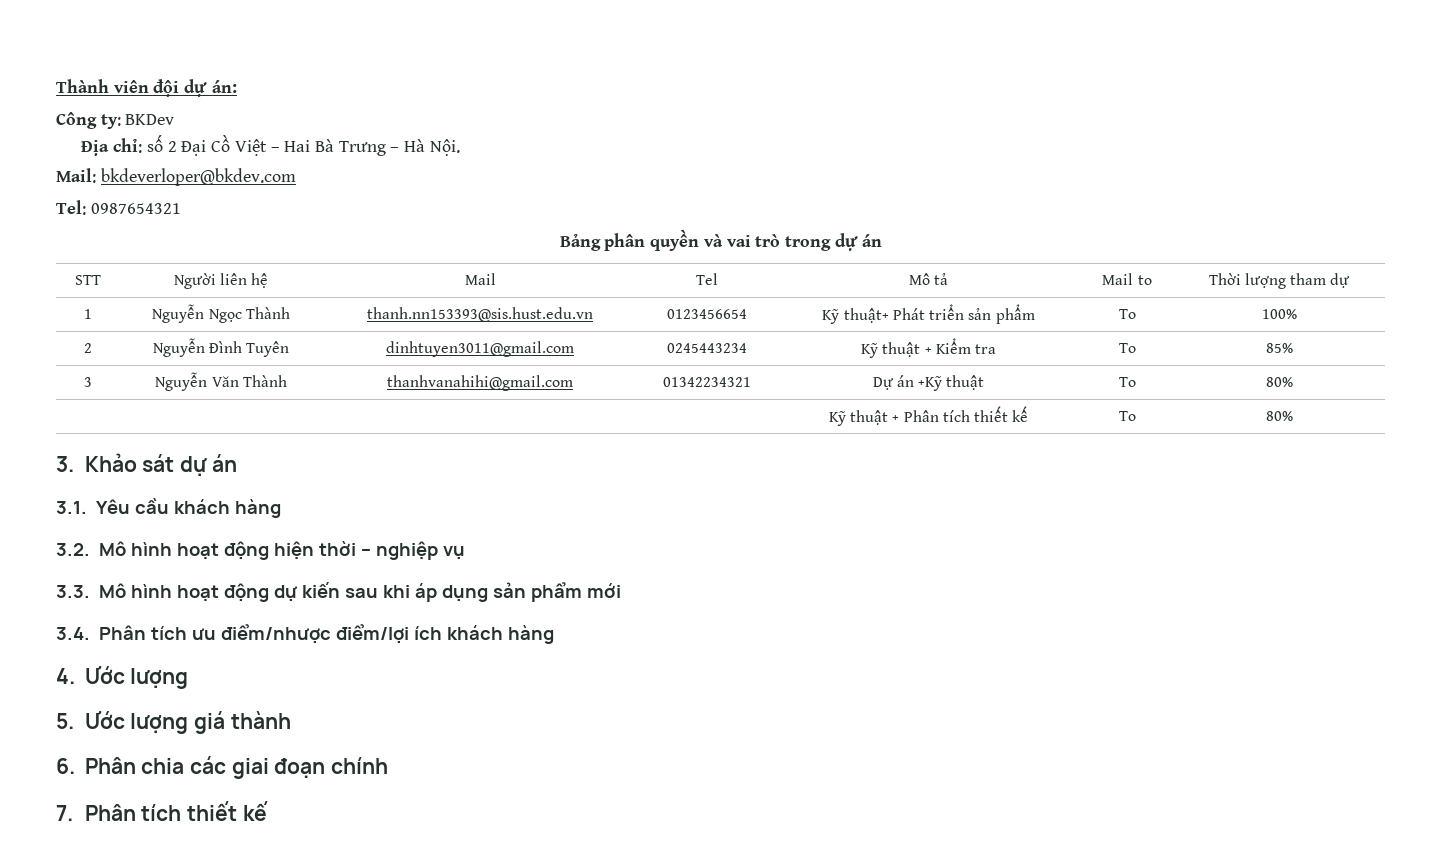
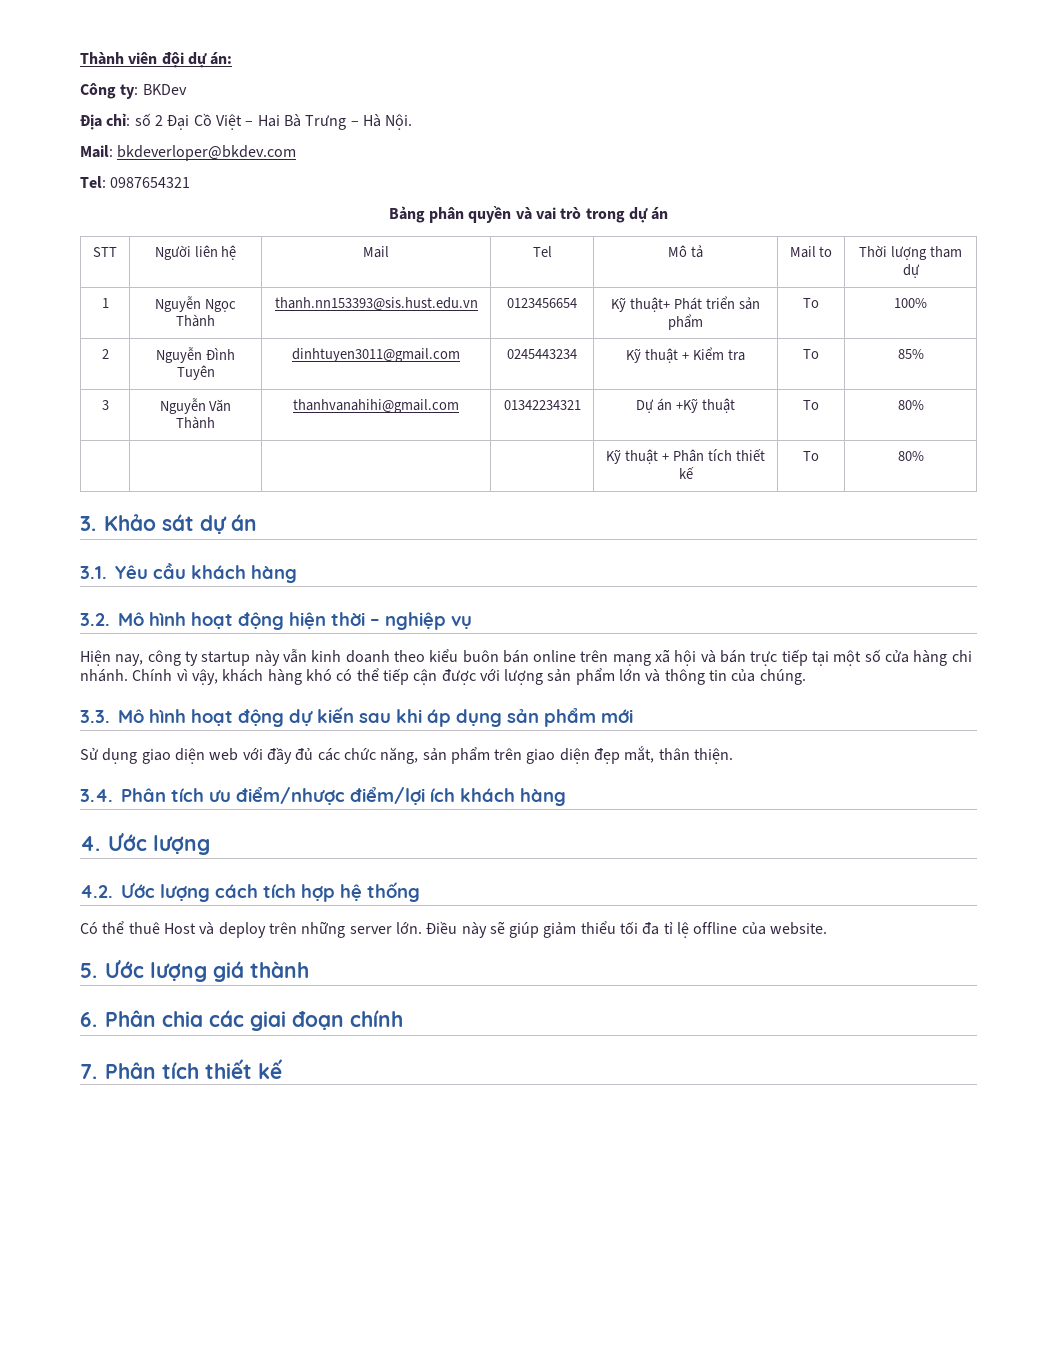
(465, 553) none -> [80,649,972,666] [80,668,806,685] // Hiện nay, công ty startup này vẫn kinh doanh theo kiểu buôn bán online trên mạng xã hội và bán trực tiếp tại một số cửa hàng chi nhánh. Chính vì vậy, khách hàng khó có thể tiếp cận được với lượng sản phẩm lớn và thông tin của chúng.
(621, 590) none -> [80,746,734,764] // Sử dụng giao diện web với đầy đủ các chức năng, sản phẩm trên giao diện đẹp mắt, thân thiện.
(189, 678) none -> [80,882,420,902] [80,921,828,938] // 4.2. Ước lượng cách tích hợp hệ thống // Có thể thuê Host và deploy trên những server lớn. Điều này sẽ giúp giảm thiểu tối đa tỉ lệ offline của website.

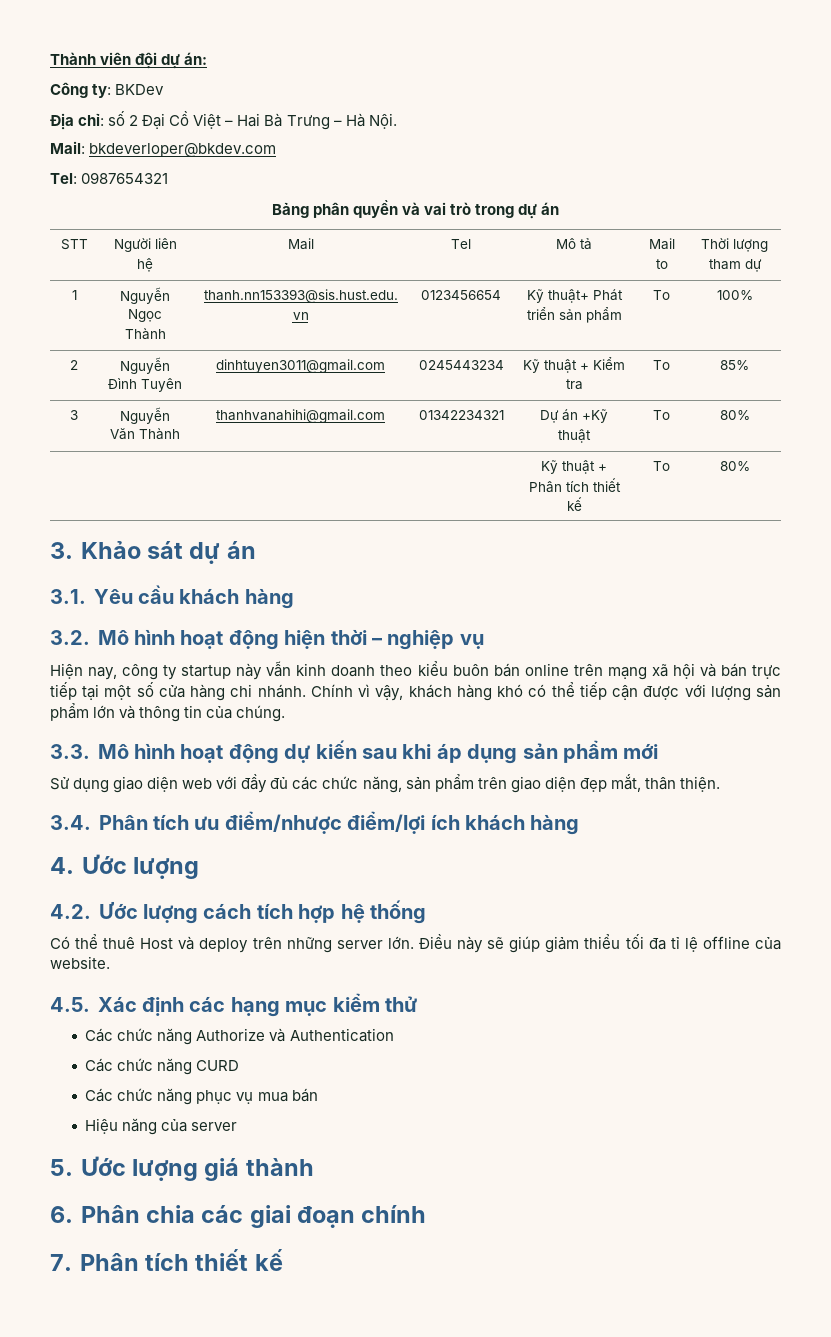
(828, 928) none -> [50,993,417,1017] [85,1028,394,1045] [85,1058,240,1075] [85,1088,318,1105] [85,1118,238,1135] // 4.5. Xác định các hạng mục kiểm thử // Các chức năng Authorize và Authentication // Các chức năng CURD // Các chức năng phục vụ mua bán // Hiệu năng của server

